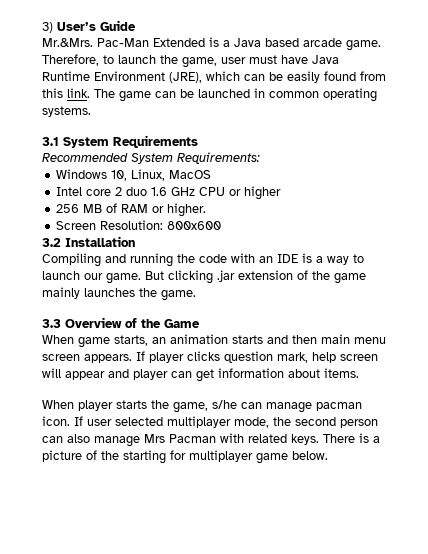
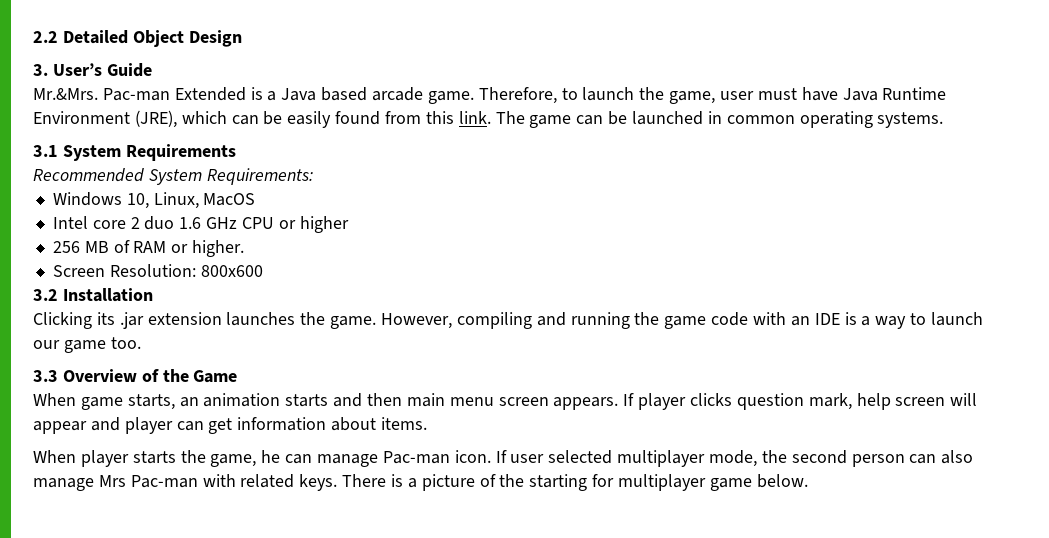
[42,22,53,33] 3) -> [33,30,242,47] [33,64,48,76] 2.2 Detailed Object Design // 3.
[97,38,149,47] Pac-Man -> [102,88,170,101] Pac-man
[42,253,101,267] Compiling -> [33,312,532,329] Clicking its .jar extension launches the game. However, compiling
(195, 258) none -> [664,316,707,329] game
[106,270,366,284] [42,287,196,301] game. But clicking .jar extension of the game mainly launches the game. -> [63,337,141,353] game too.
[212,400,237,409] s/he -> [261,450,281,463] he
[316,402,362,411] pacman -> [382,451,450,464] Pac-man
[169,434,216,443] Pacman -> [130,475,198,488] Pac-man

